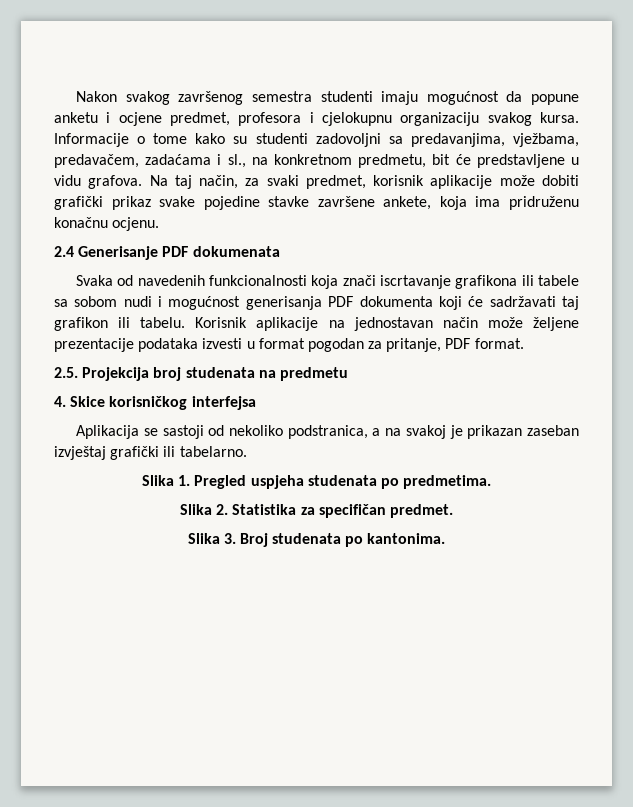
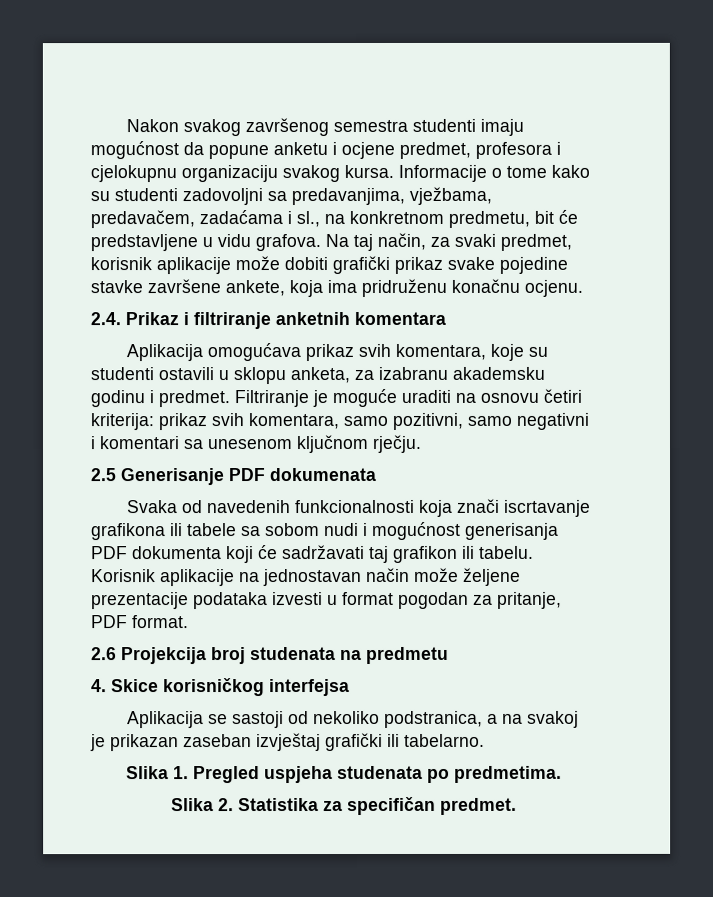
[54,246,74,257] 2.4 -> [90,311,446,330] [125,343,548,362] [90,366,545,385] [90,388,582,408] [90,412,589,431] [90,434,422,454] [91,468,117,482] 2.4. Prikaz i filtriranje anketnih komentara // Aplikacija omogućava prikaz svih komentara, koje su studenti ostavili u sklopu anketa, za izabranu akademsku godinu i predmet. Filtriranje je moguće uraditi na osnovu četiri kriterija: prikaz svih komentara, samo pozitivni, samo negativni i komentari sa unesenom ključnom rječju. // 2.5
[54,367,78,378] 2.5. -> [91,647,117,661] 2.6
[187,533,446,547] // Slika 3. Broj studenata po kantonima. -> (517, 806) none

